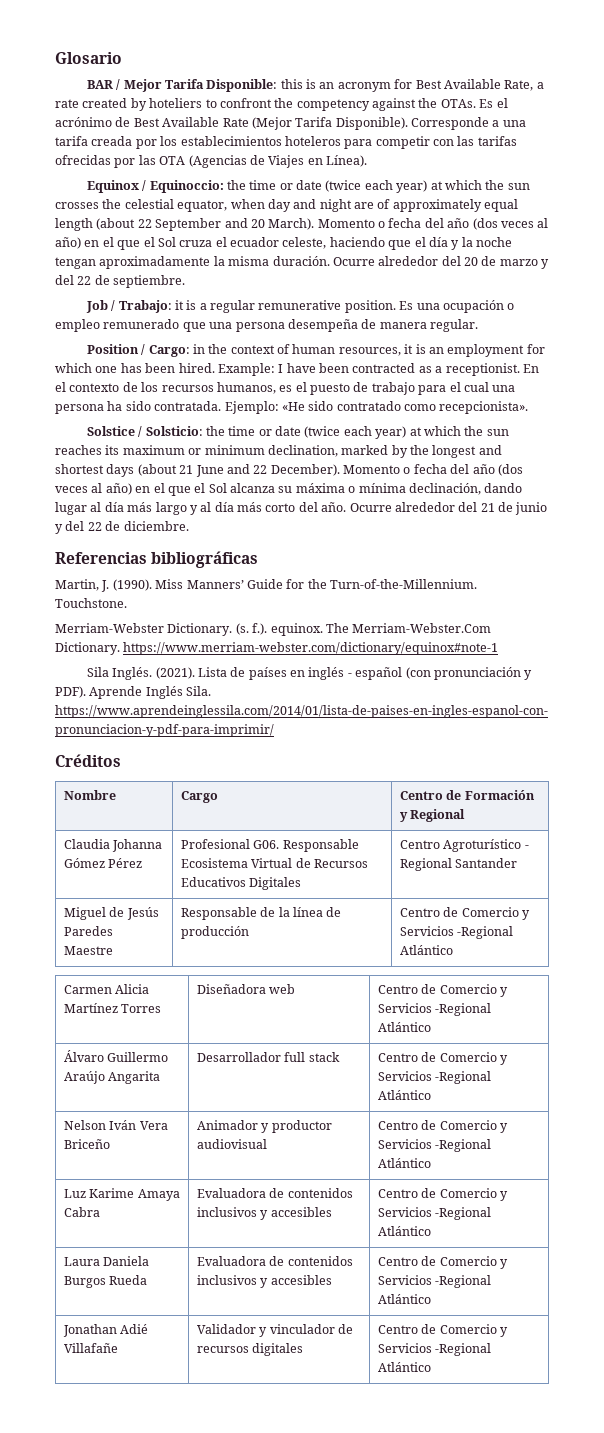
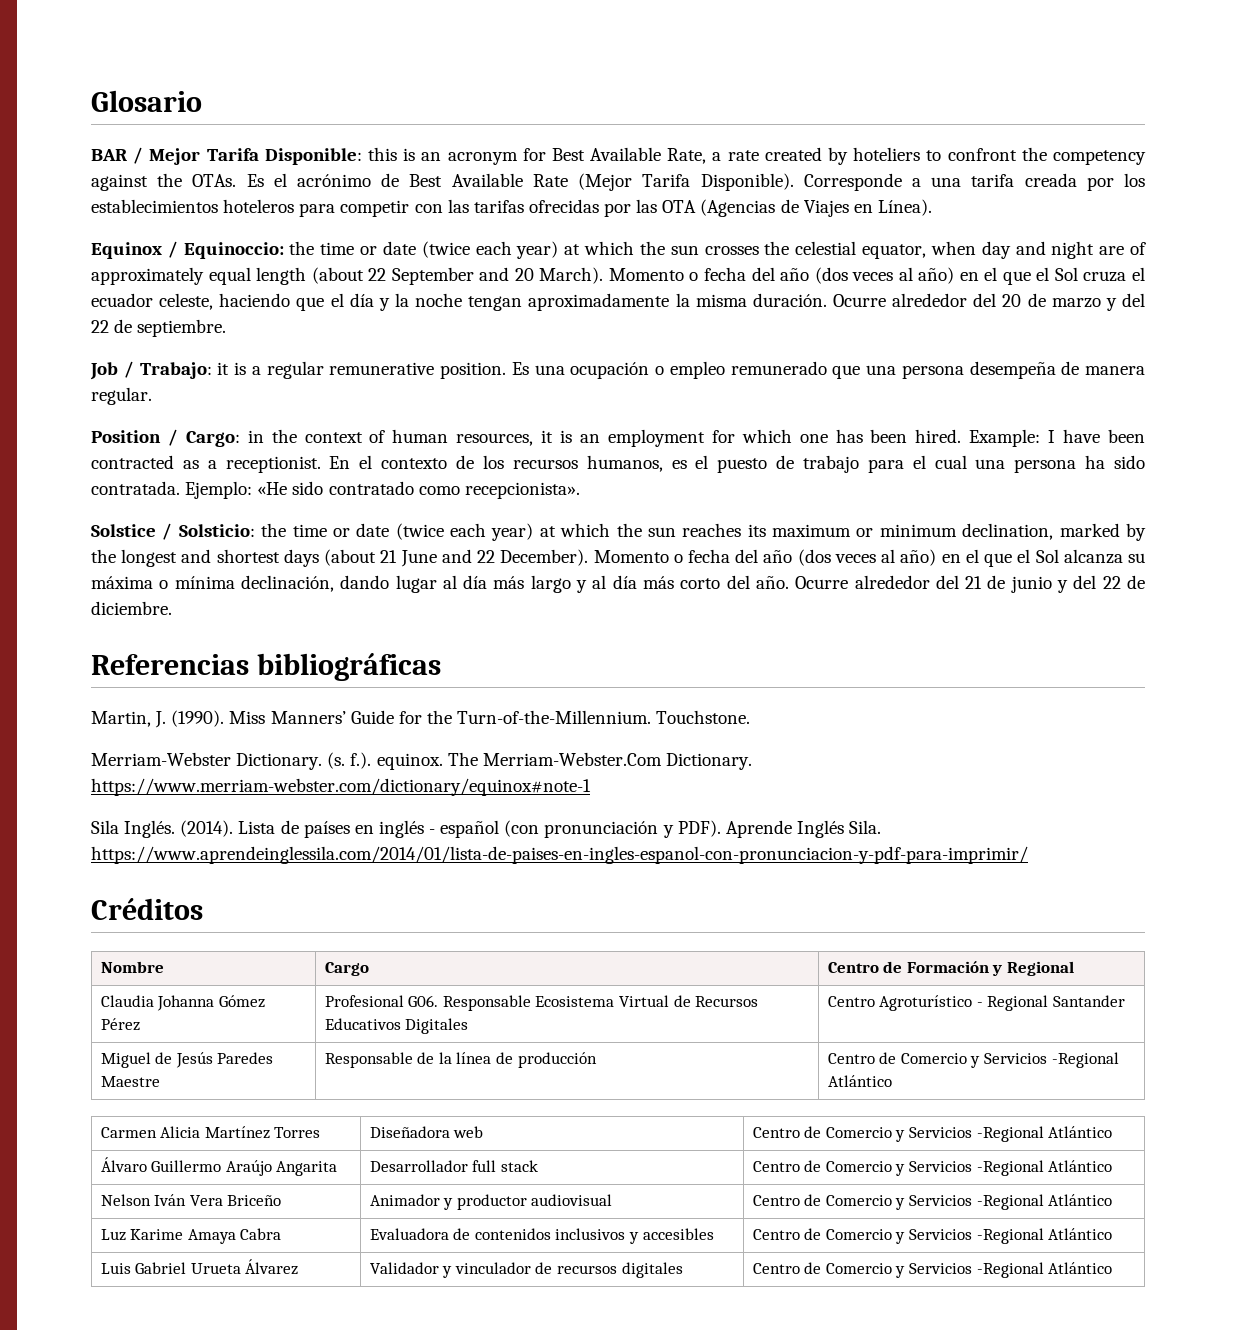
[155,667,195,679] (2021). -> [180,820,234,837] (2014).
[63,1256,150,1266] [63,1275,148,1288] [196,1256,353,1266] [196,1275,332,1288] [377,1256,508,1269] [377,1275,492,1288] [377,1294,431,1304] [62,1324,149,1337] [63,1343,118,1353] Laura Daniela Burgos Rueda | Evaluadora de contenidos inclusivos y accesibles | Centro de Comercio y Servicios -Regional Atlántico // Jonathan Adié Villafañe -> [100,1259,299,1275] Luis Gabriel Urueta Álvarez

